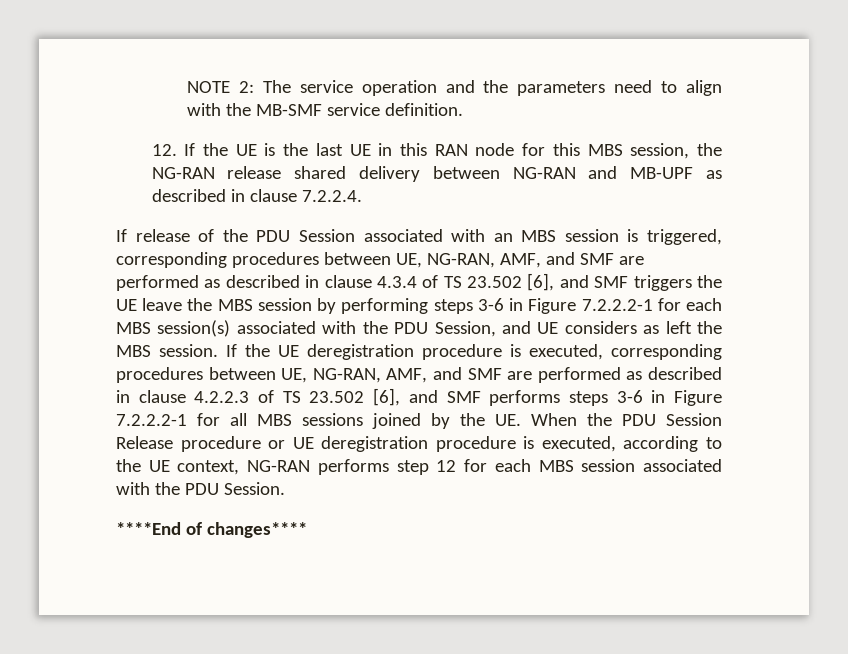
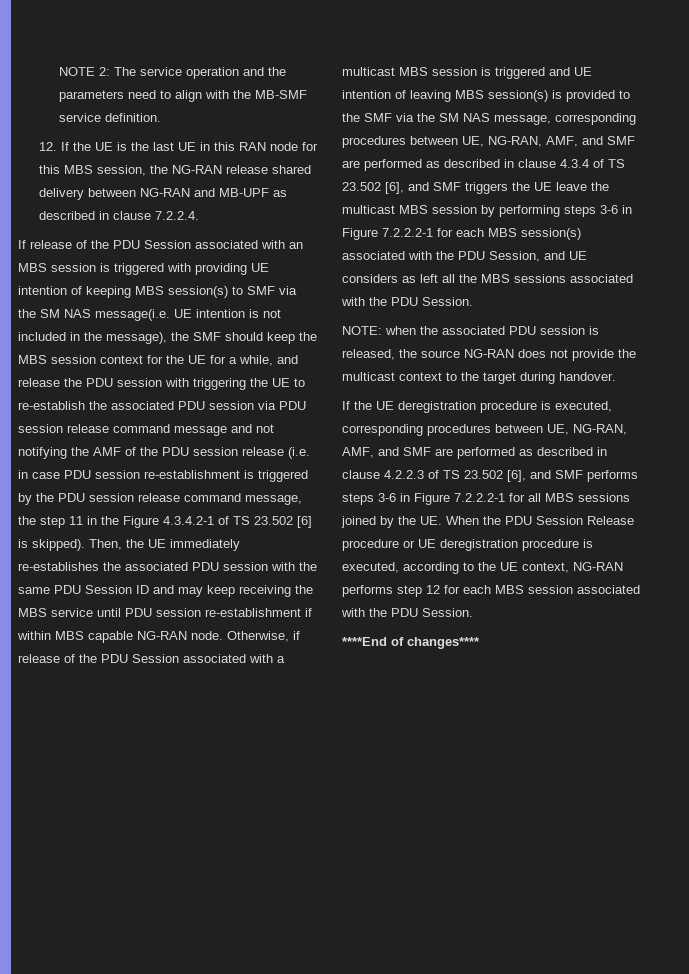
[646,229,722,245] triggered, -> [114,263,269,275] [18,286,297,298] [18,309,281,321] [18,332,317,344] [18,355,298,366] [18,378,305,390] [18,401,306,410] [18,424,274,436] [18,447,310,459] [18,470,308,482] [18,493,302,505] [18,516,312,528] [18,539,240,551] [18,562,317,571] [18,585,313,597] [18,608,312,617] [17,631,300,643] [18,654,285,663] [342,67,592,79] [342,90,630,102] [342,113,551,125] triggered with providing UE intention of keeping MBS session(s) to SMF via the SM NAS message(i.e. UE intention is not included in the message), the SMF should keep the MBS session context for the UE for a while, and release the PDU session with triggering the UE to re-establish the associated PDU session via PDU session release command message and not notifying the AMF of the PDU session release (i.e. in case PDU session re-establishment is triggered by the PDU session release command message, the step 11 in the Figure 4.3.4.2-1 of TS 23.502 [6] is skipped). Then, the UE immediately re-establishes the associated PDU session with the same PDU Session ID and may keep receiving the MBS service until PDU session re-establishment if within MBS capable NG-RAN node. Otherwise, if release of the PDU Session associated with a multicast MBS session is triggered and UE intention of leaving MBS session(s) is provided to the SMF via the SM NAS message,
(213, 304) none -> [342,205,395,214] multicast
[696,321,722,334] [116,344,218,357] the MBS session. -> [442,274,633,283] [341,297,473,306] [342,326,599,335] [342,349,636,361] [342,372,616,384] all the MBS sessions associated with the PDU Session. // NOTE: when the associated PDU session is released, the source NG-RAN does not provide the multicast context to the target during handover. //

